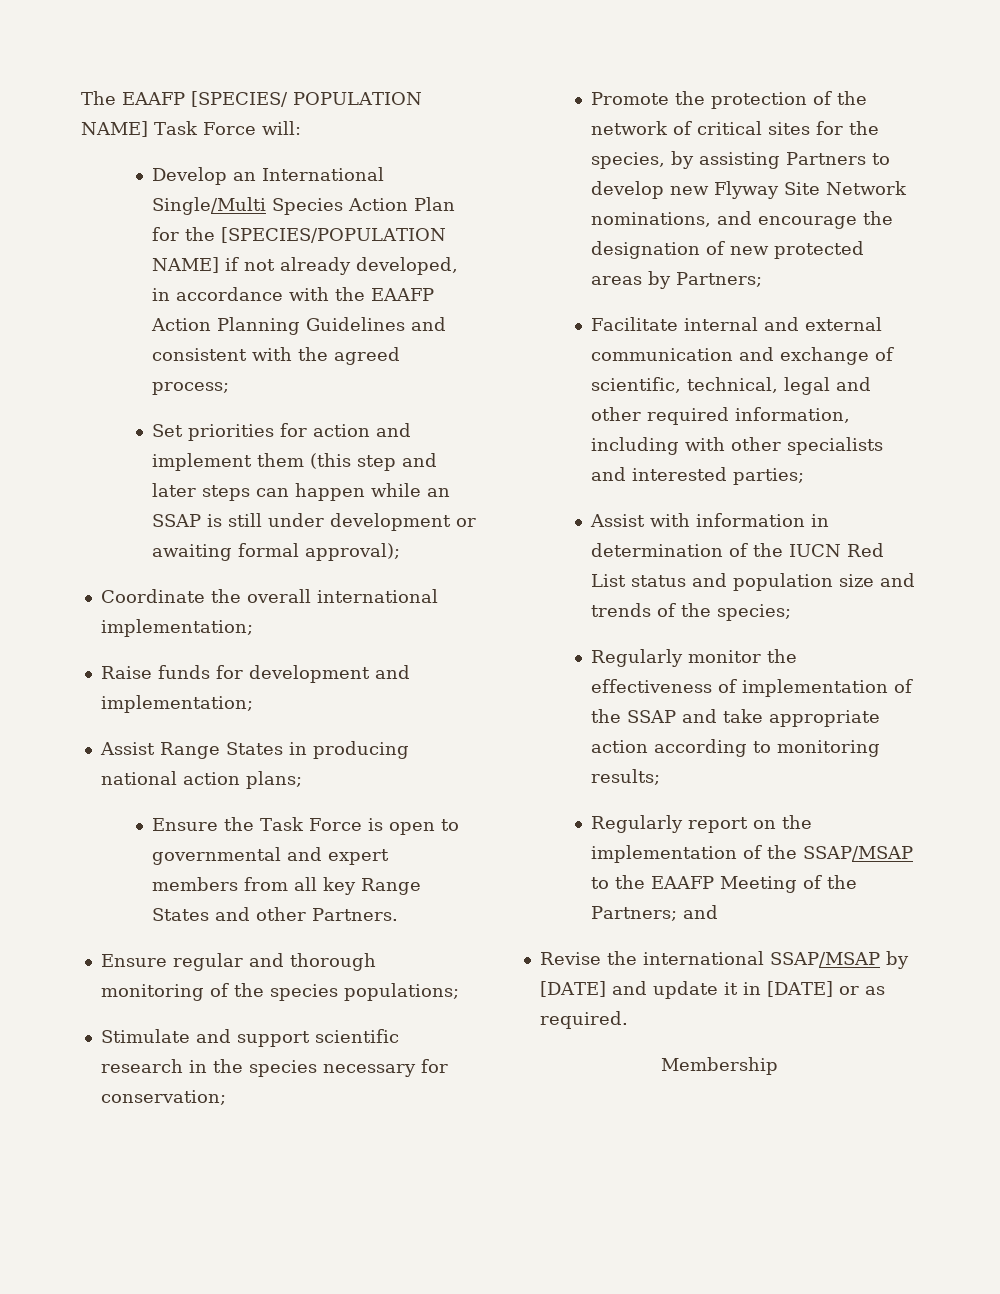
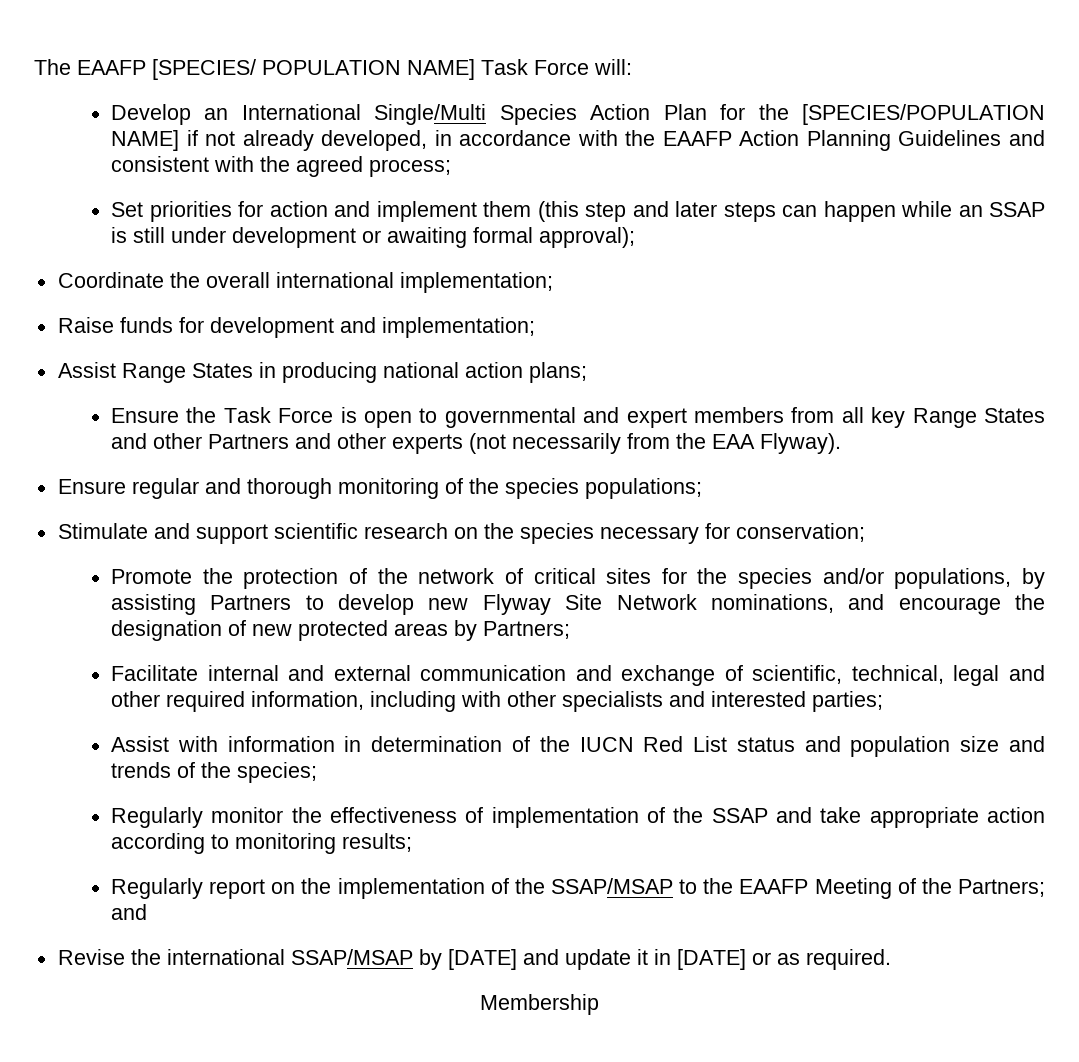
[312,908,399,921] Partners. -> [207,433,841,454] Partners and other experts (not necessarily from the EAA Flyway).
[188,1060,207,1073] in -> [453,527,478,539] on
[591,152,666,169] species, -> [738,568,1012,589] species and/or populations,

